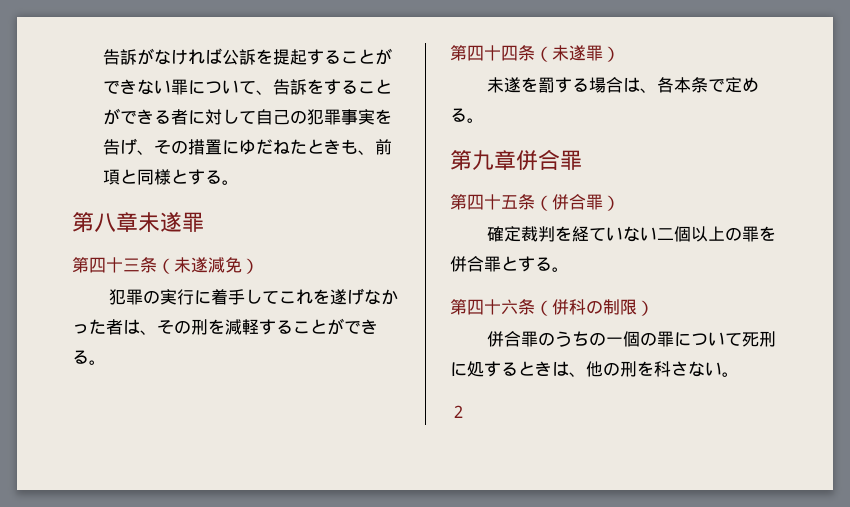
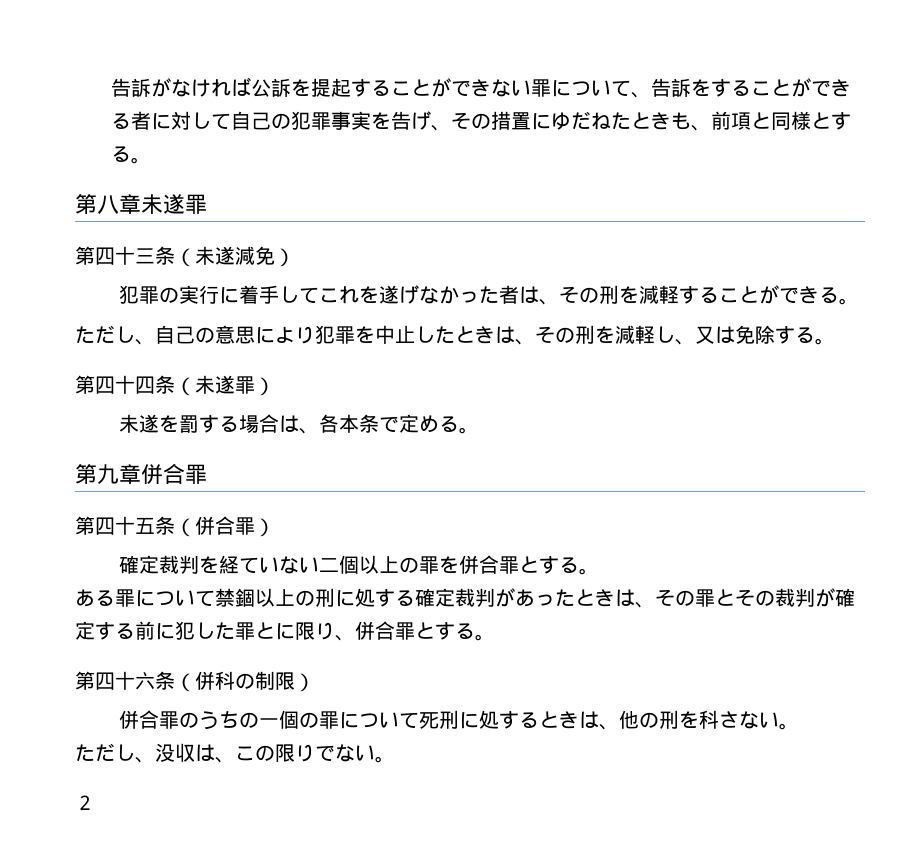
(106, 362) none -> [75,325,835,345] // ただし、自己の意思により犯罪を中止したときは、その刑を減軽し、又は免除する。
(569, 269) none -> [75,588,855,608] [75,621,495,641] // ある罪について禁錮以上の刑に処する確定裁判があったときは、その罪とその裁判が確定する前に犯した罪とに限り、併合罪とする。
(739, 374) none -> [75,743,395,763] // ただし、没収は、この限りでない。

